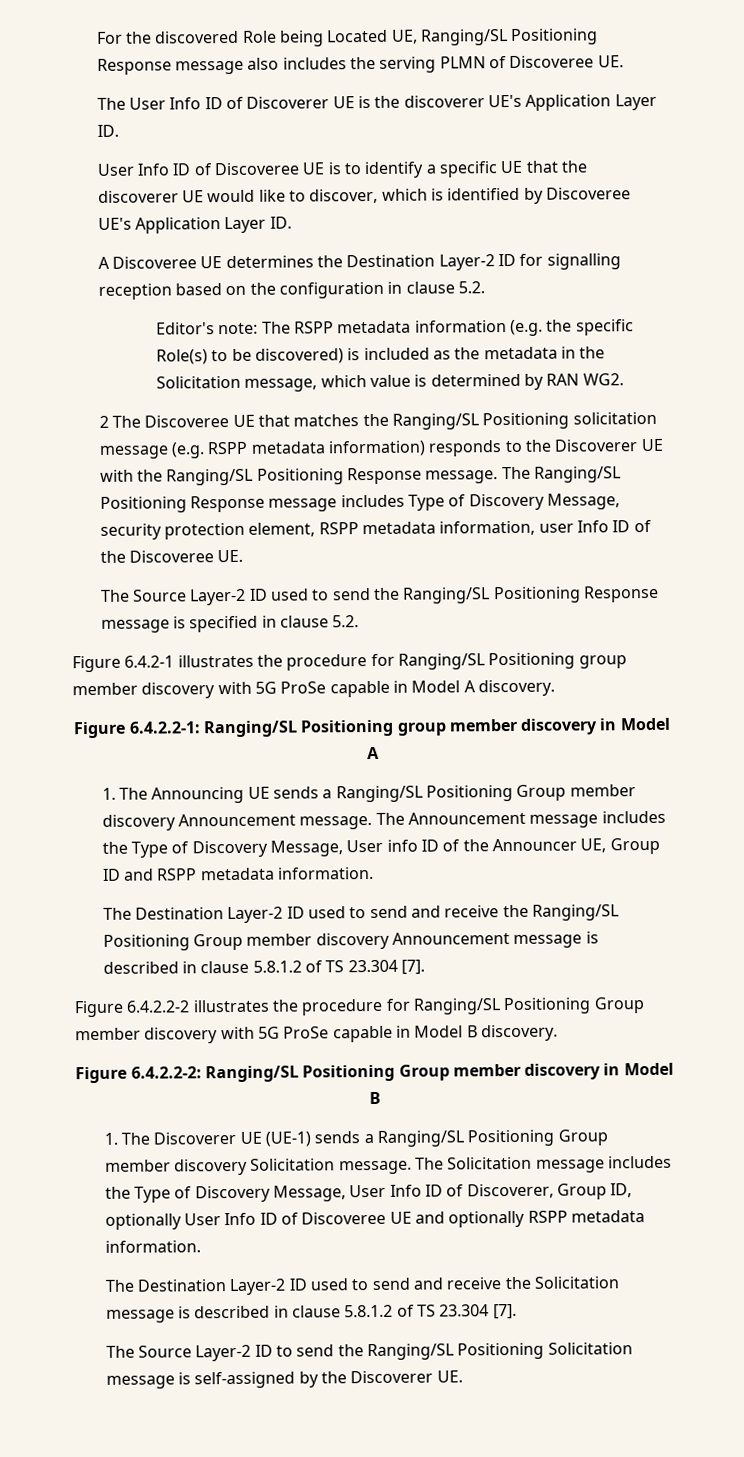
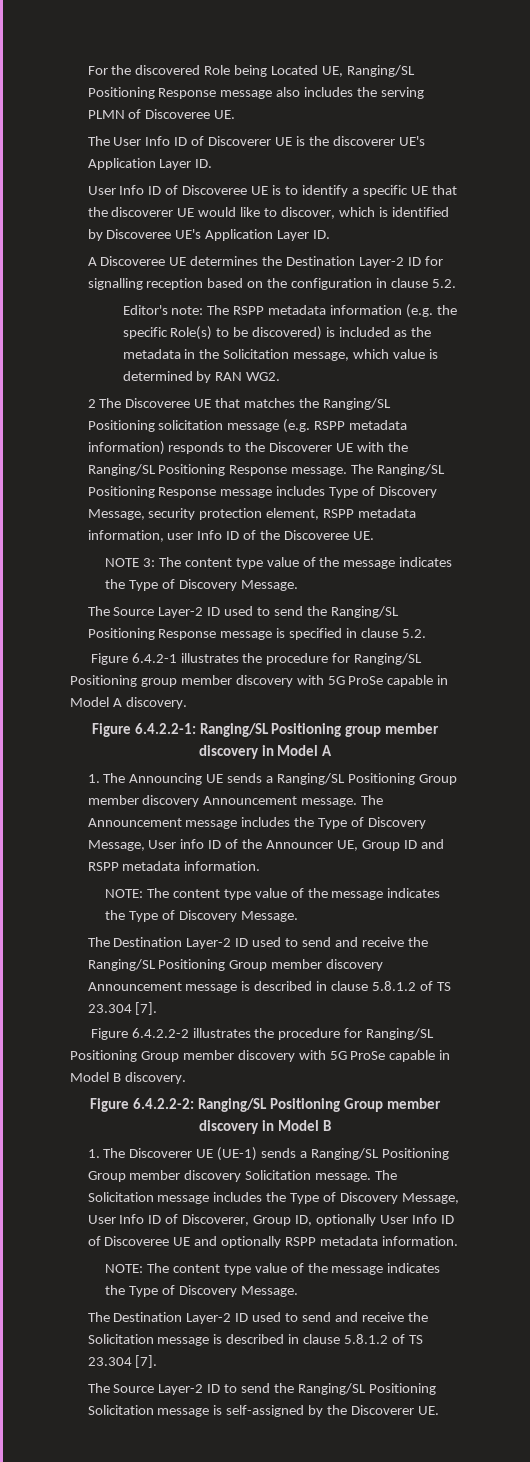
(244, 556) none -> [105,557,453,569] [105,579,298,591] // NOTE 3: The content type value of the message indicates the Type of Discovery Message.
(374, 873) none -> [105,888,441,900] [105,910,298,922] // NOTE: The content type value of the message indicates the Type of Discovery Message.
(201, 1246) none -> [105,1263,441,1275] [105,1285,298,1297] // NOTE: The content type value of the message indicates the Type of Discovery Message.

